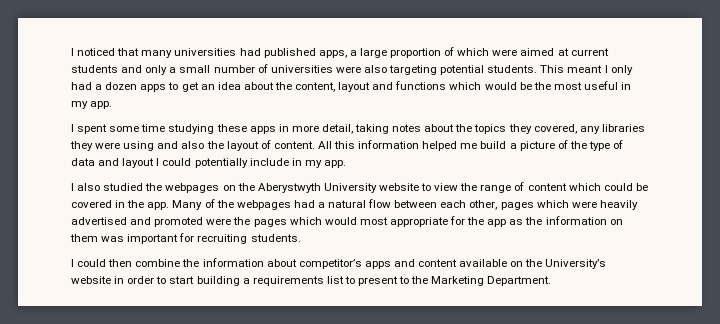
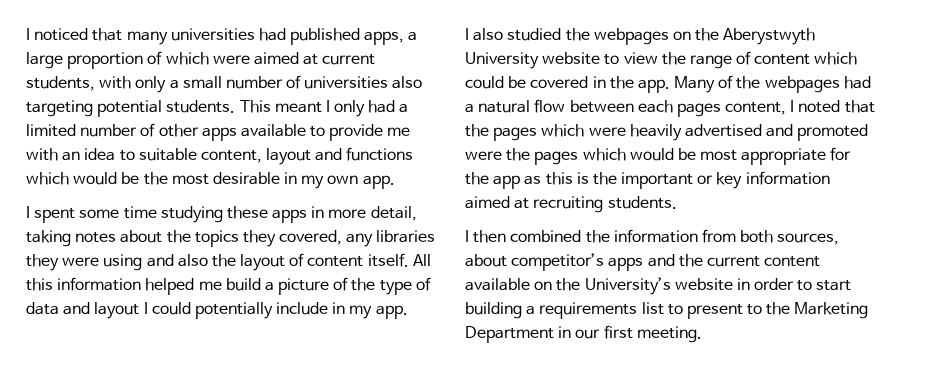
[71,65,143,73] students and -> [26,76,132,91] students, with
[335,66,361,73] were -> (389, 82) none
[105,82,292,92] dozen apps to get an idea about the -> [26,123,411,141] [26,148,197,161] limited number of other apps available to provide me with an idea to suitable
[583,81,632,90] [71,101,88,109] useful in my -> [212,172,359,189] desirable in my own
[273,141,315,149] content. -> [307,253,409,267] content itself.
[469,200,498,210] other, -> [676,100,875,117] [465,124,489,137] pages content, I noted that the
(357, 221) none -> [677,148,696,160] be
[525,216,623,225] [70,233,301,244] [71,258,264,267] the information on them was important for recruiting students. // I could then combine the information -> [545,171,830,189] [465,196,677,213] [465,229,840,245] this is the important or key information aimed at recruiting students. // I then combined the information from both sources,
(415, 263) none -> [678,254,760,267] the current
[487,276,552,286] Department. -> [465,325,702,343] Department in our first meeting.

